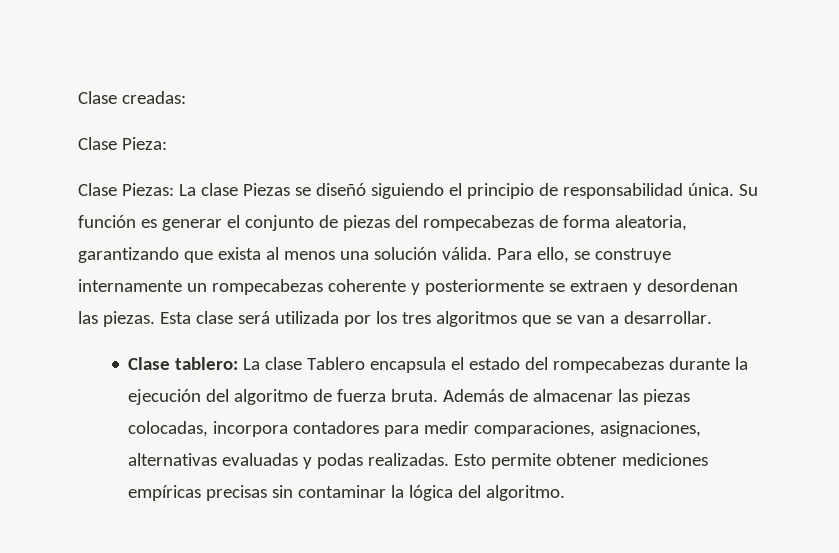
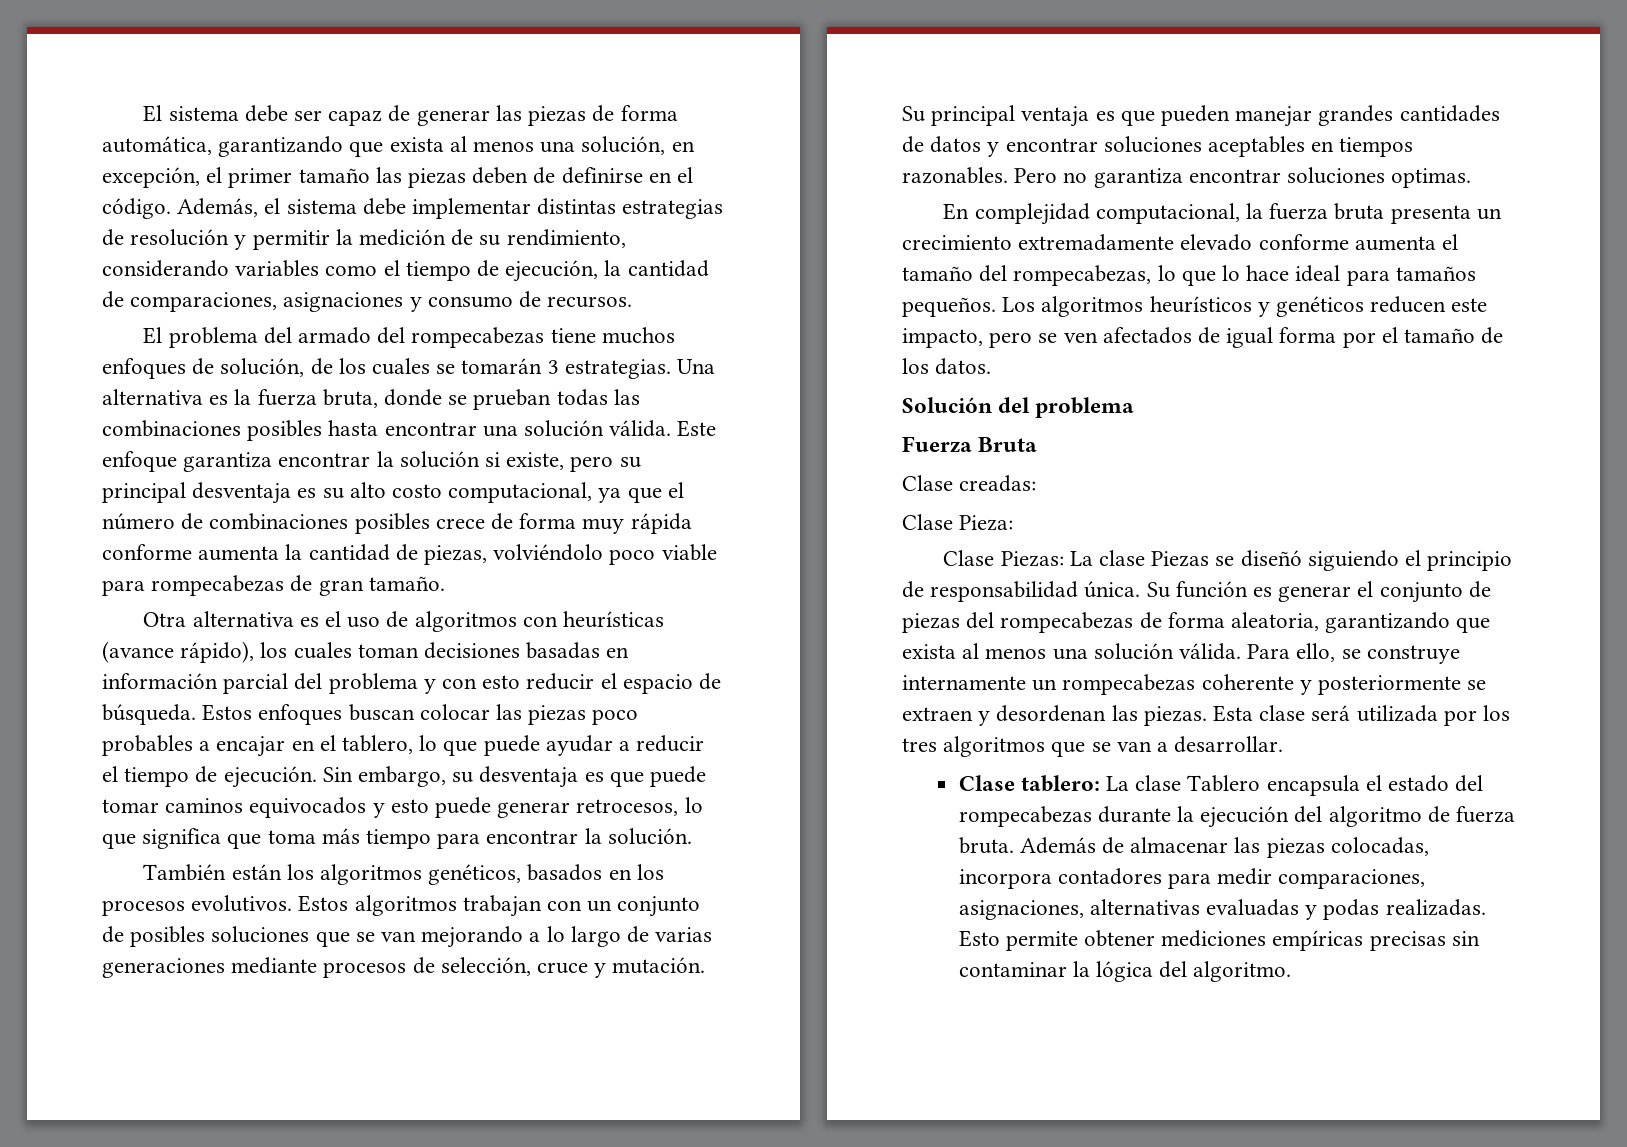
(78, 97) none -> [143,105,678,126] [102,136,695,157] [102,167,694,188] [102,198,724,219] [102,229,626,250] [102,260,709,282] [102,291,633,312] [143,327,675,348] [102,358,716,379] [102,389,640,410] [102,420,717,441] [102,451,641,472] [102,482,684,504] [102,513,692,534] [102,544,717,565] [102,575,445,596] [143,611,665,632] [102,641,630,663] [102,673,722,694] [102,704,639,725] [102,735,705,757] [102,766,707,788] [102,797,703,818] [102,828,692,849] [143,864,664,885] [102,895,701,917] [102,926,713,948] [102,957,706,978] [902,105,1500,127] [902,136,1414,157] [902,167,1472,188] [943,203,1502,225] [902,234,1459,251] [902,265,1476,286] [902,296,1488,317] [902,327,1504,348] [902,358,992,375] [902,397,1135,418] [902,436,1038,453] El sistema debe ser capaz de generar las piezas de forma automática, garantizando que exista al menos una solución, en excepción, el primer tamaño las piezas deben de definirse en el código. Además, el sistema debe implementar distintas estrategias de resolución y permitir la medición de su rendimiento, considerando variables como el tiempo de ejecución, la cantidad de comparaciones, asignaciones y consumo de recursos. // El problema del armado del rompecabezas tiene muchos enfoques de solución, de los cuales se tomarán 3 estrategias. Una alternativa es la fuerza bruta, donde se prueban todas las combinaciones posibles hasta encontrar una solución válida. Este enfoque garantiza encontrar la solución si existe, pero su principal desventaja es su alto costo computacional, ya que el número de combinaciones posibles crece de forma muy rápida conforme aumenta la cantidad de piezas, volviéndolo poco viable para rompecabezas de gran tamaño. // Otra alternativa es el uso de algoritmos con heurísticas (avance rápido), los cuales toman decisiones basadas en información parcial del problema y con esto reducir el espacio de búsqueda. Estos enfoques buscan colocar las piezas poco probables a encajar en el tablero, lo que puede ayudar a reducir el tiempo de ejecución. Sin embargo, su desventaja es que puede tomar caminos equivocados y esto puede generar retrocesos, lo que significa que toma más tiempo para encontrar la solución. // También están los algoritmos genéticos, basados en los procesos evolutivos. Estos algoritmos trabajan con un conjunto de posibles soluciones que se van mejorando a lo largo de varias generaciones mediante procesos de selección, cruce y mutación. Su principal ventaja es que pueden manejar grandes cantidades de datos y encontrar soluciones aceptables en tiempos razonables. Pero no garantiza encontrar soluciones optimas. // En complejidad computacional, la fuerza bruta presenta un crecimiento extremadamente elevado conforme aumenta el tamaño del rompecabezas, lo que lo hace ideal para tamaños pequeños. Los algoritmos heurísticos y genéticos reducen este impacto, pero se ven afectados de igual forma por el tamaño de los datos. // Solución del problema // Fuerza Bruta //

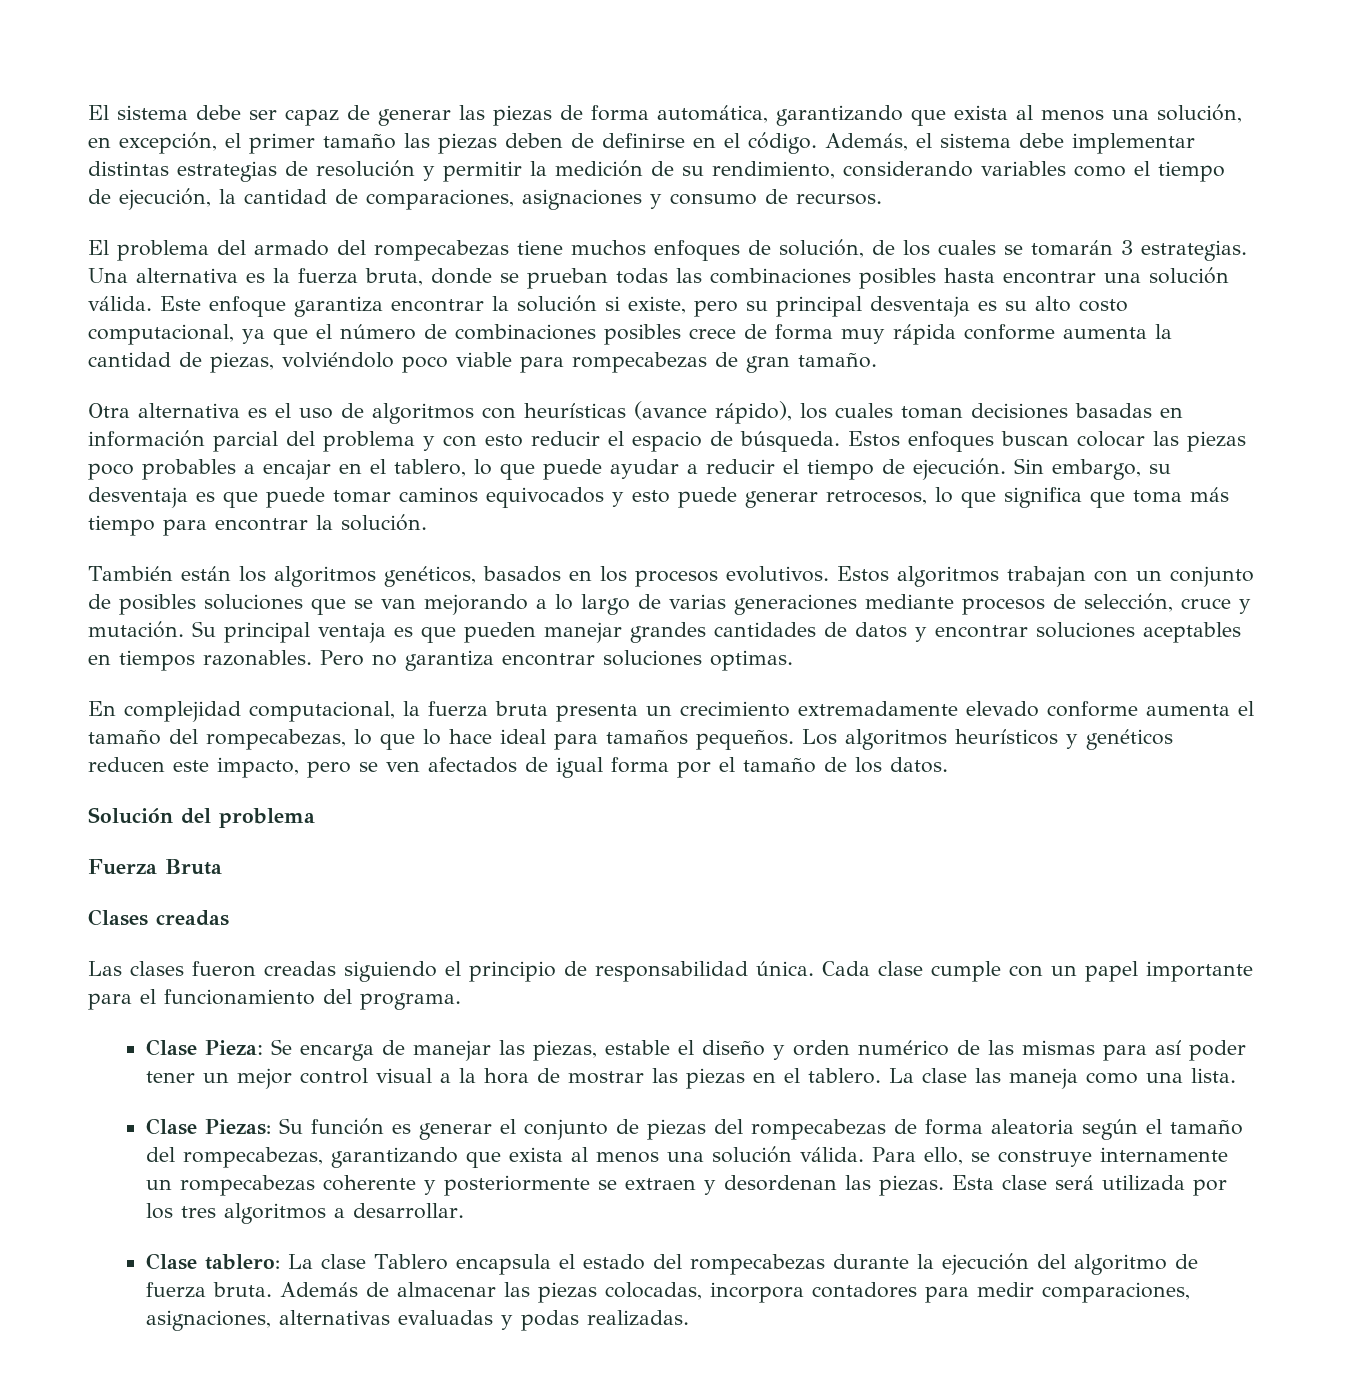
[902,475,1037,492] [902,514,1014,531] [943,550,1302,567] Clase creadas: // Clase Pieza: // Clase Piezas: La clase Piezas se diseñó -> [88,909,229,926] [88,961,336,977] Clases creadas // Las clases fueron creadas
(1141, 589) none -> [822,961,1253,982] [88,989,461,1010] [146,1039,1247,1061] [146,1068,1237,1089] [146,1118,272,1135] Cada clase cumple con un papel importante para el funcionamiento del programa. // Clase Pieza: Se encarga de manejar las piezas, estable el diseño y orden numérico de las mismas para así poder tener un mejor control visual a la hora de mostrar las piezas en el tablero. La clase las maneja como una lista. // Clase Piezas:
[1231,612,1320,631] aleatoria, -> [991,1119,1244,1140] [146,1147,324,1168] aleatoria según el tamaño del rompecabezas,
[1051,741,1152,757] que se van -> (327, 1213) none
[958,930,1480,951] [958,961,1292,982] Esto permite obtener mediciones empíricas precisas sin contaminar la lógica del algoritmo. -> (690, 1318) none

